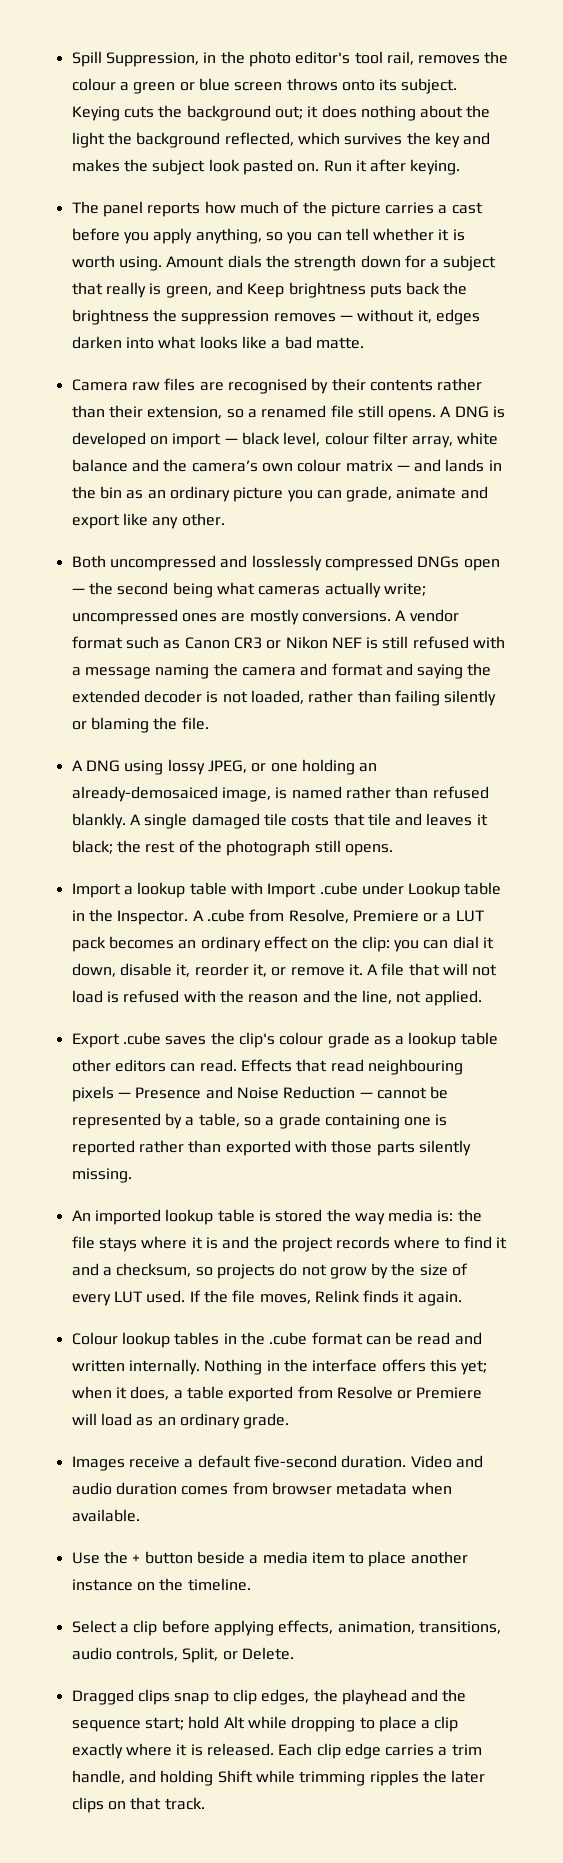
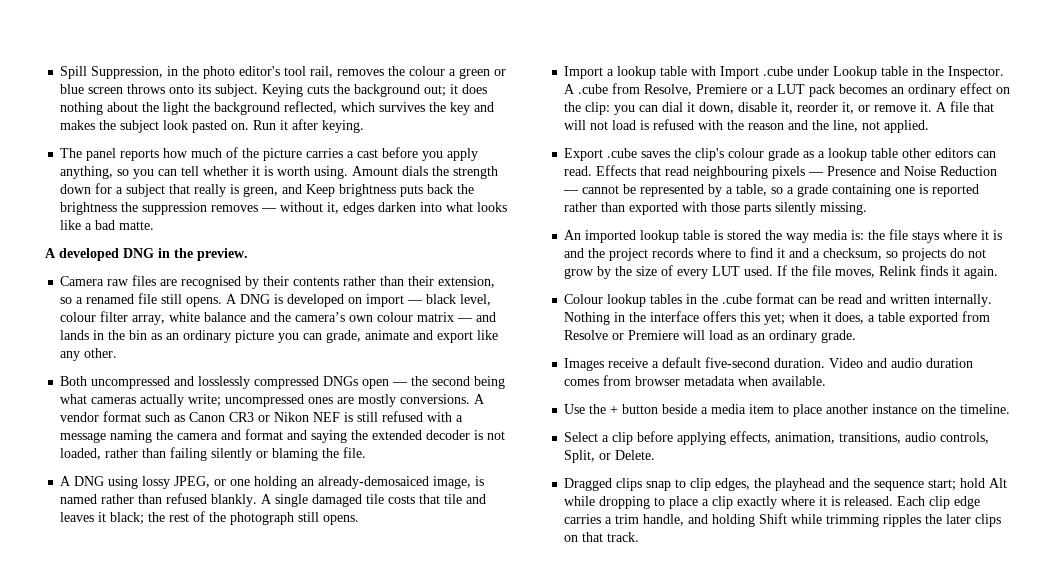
(364, 343) none -> [45,248,248,261] // A developed DNG in the preview.

